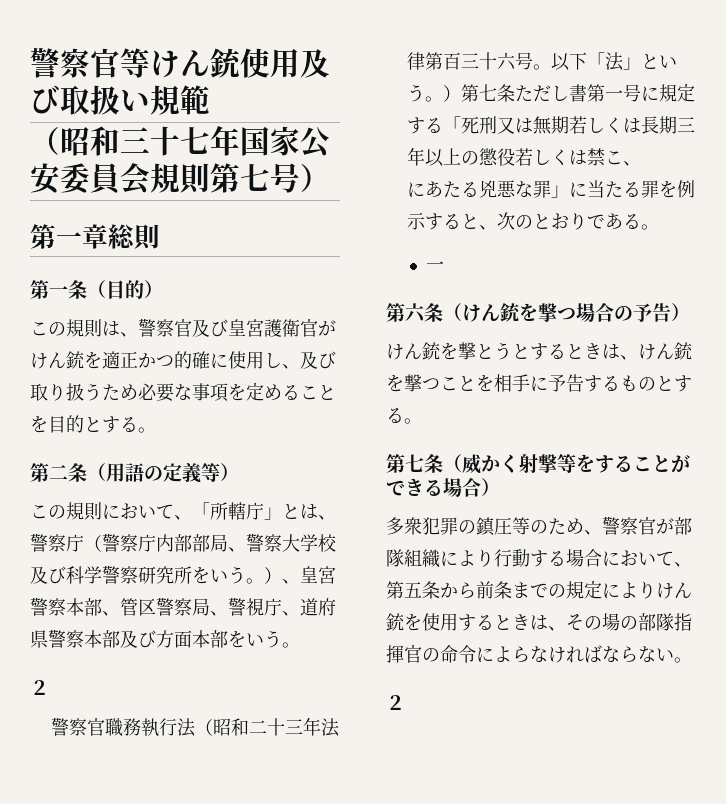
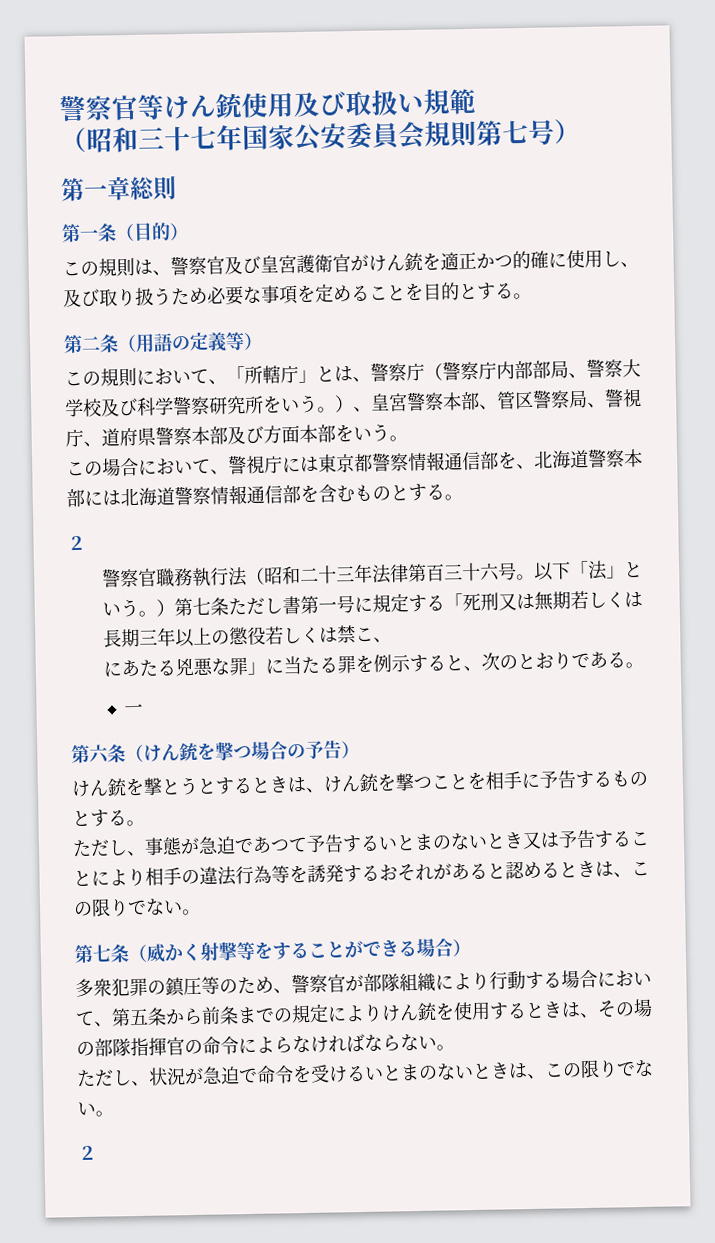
(300, 645) none -> [66,448,643,477] [66,483,463,508] // この場合において、警視庁には東京都警察情報通信部を、北海道警察本部には北海道警察情報通信部を含むものとする。
(422, 421) none -> [72,829,650,858] [73,860,650,887] [73,898,201,917] // ただし、事態が急迫であつて予告するいとまのないとき又は予告することにより相手の違法行為等を誘発するおそれがあると認めるときは、この限りでない。
(692, 660) none -> [76,1059,654,1088] [77,1101,114,1117] // ただし、状況が急迫で命令を受けるいとまのないときは、この限りでない。

